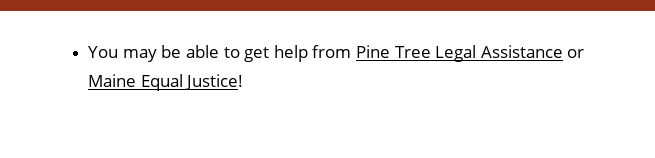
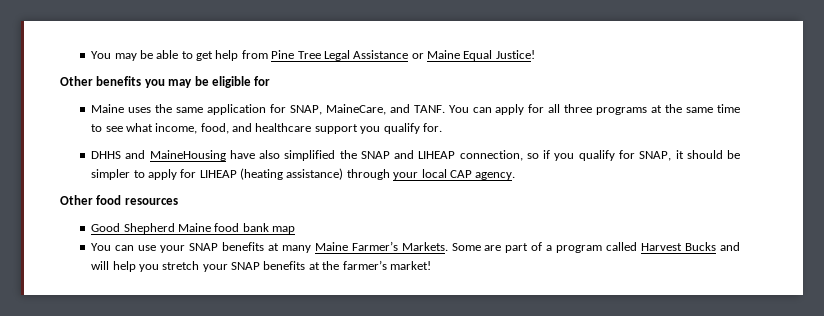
(244, 82) none -> [60,76,271,88] [91,104,741,115] [91,123,442,134] [91,150,741,161] [91,168,516,180] [60,195,178,205] [91,223,296,234] [91,241,741,253] [91,260,431,272] // Other benefits you may be eligible for // Maine uses the same application for SNAP, MaineCare, and TANF. You can apply for all three programs at the same time to see what income, food, and healthcare support you qualify for. // DHHS and MaineHousing have also simplified the SNAP and LIHEAP connection, so if you qualify for SNAP, it should be simpler to apply for LIHEAP (heating assistance) through your local CAP agency. // Other food resources // Good Shepherd Maine food bank map // You can use your SNAP benefits at many Maine Farmer’s Markets. Some are part of a program called Harvest Bucks and will help you stretch your SNAP benefits at the farmer’s market!

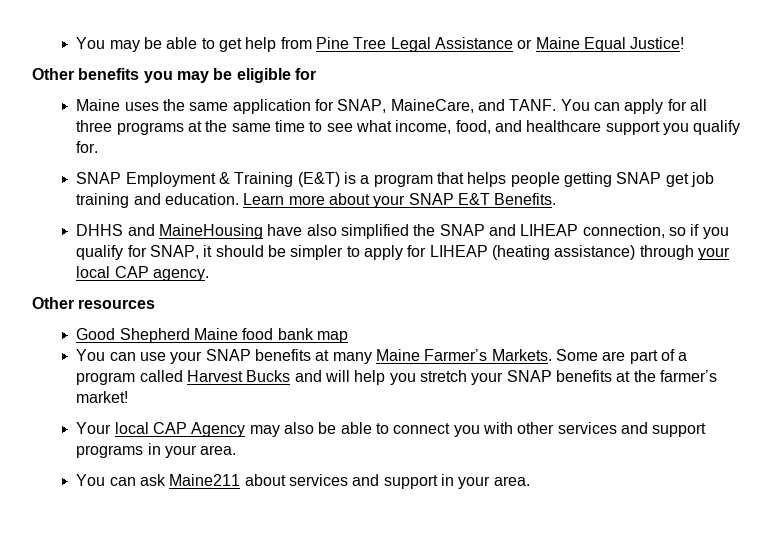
(442, 127) none -> [76,172,714,187] [76,193,557,208] // SNAP Employment & Training (E&T) is a program that helps people getting SNAP get job training and education. Learn more about your SNAP E&T Benefits.
[96,195,122,205] food -> (74, 303) none
(431, 265) none -> [76,422,707,437] [76,443,237,458] [76,474,530,489] // Your local CAP Agency may also be able to connect you with other services and support programs in your area. // You can ask Maine211 about services and support in your area.

